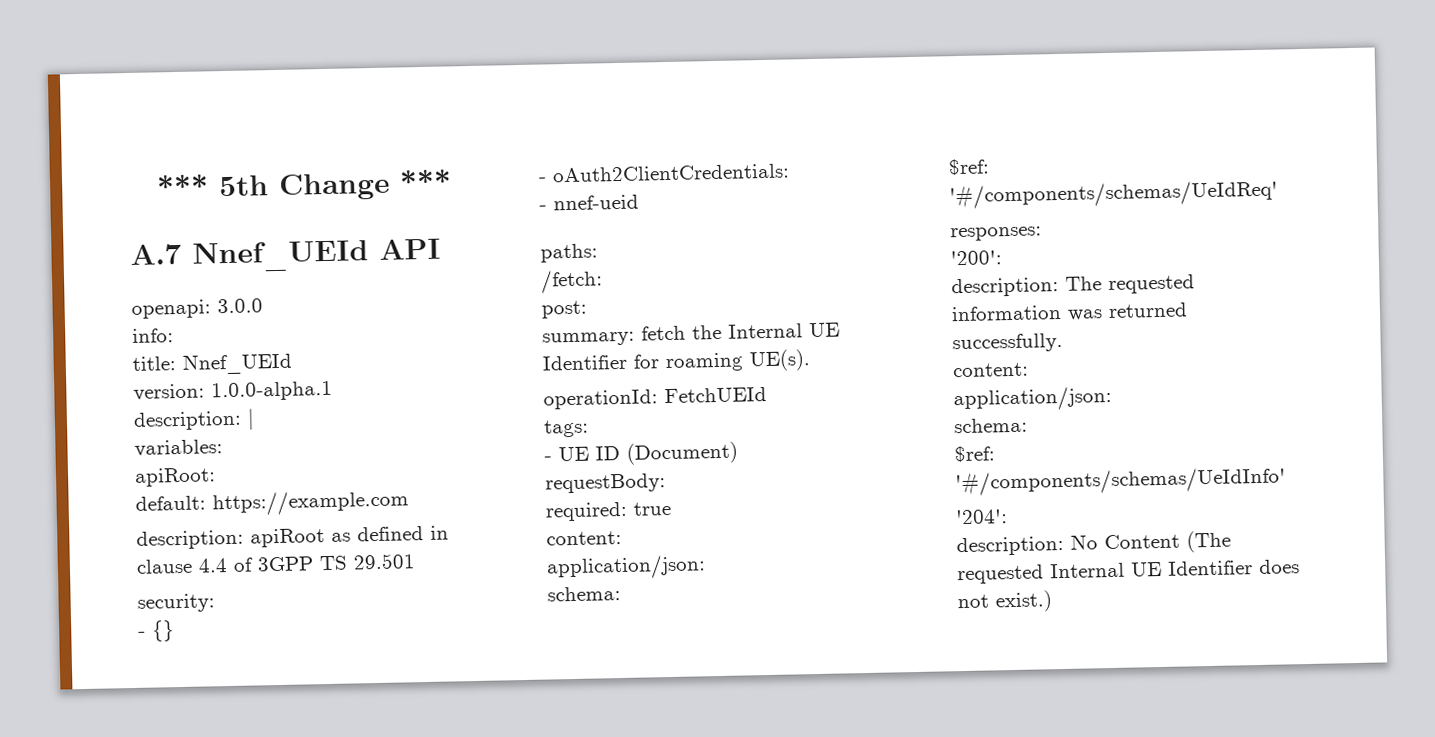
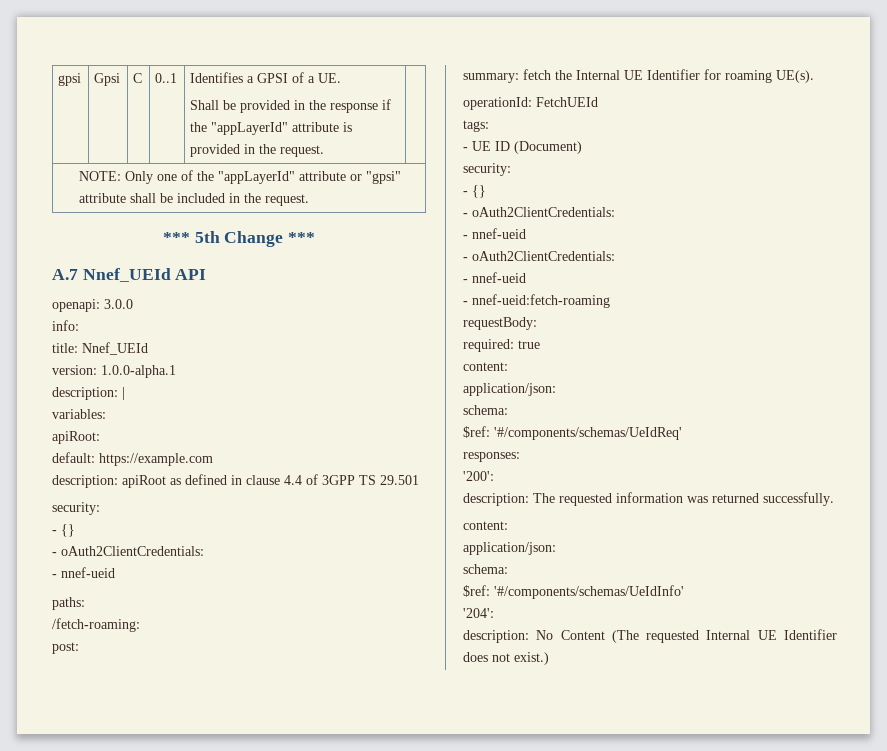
(155, 186) none -> [58,73,82,86] [94,73,121,86] [133,73,143,83] [155,73,178,83] [190,72,342,83] [190,99,392,113] [190,122,353,135] [190,144,325,157] [79,170,402,184] [79,193,310,206] gpsi | Gpsi | C | 0..1 | Identifies a GPSI of a UE. // Shall be provided in the response if the "appLayerId" attribute is provided in the request. | // NOTE: Only one of the "appLayerId" attribute or "gpsi" attribute shall be included in the request. //
[540,269,603,294] /fetch: -> [52,618,140,632] /fetch-roaming:
(738, 453) none -> [463,163,511,176] [463,185,486,198] [463,207,615,217] [463,228,526,239] [463,251,615,261] [463,272,526,283] [463,294,610,308] // security: // - {} // - oAuth2ClientCredentials: // - nnef-ueid // - oAuth2ClientCredentials: // - nnef-ueid // - nnef-ueid:fetch-roaming

